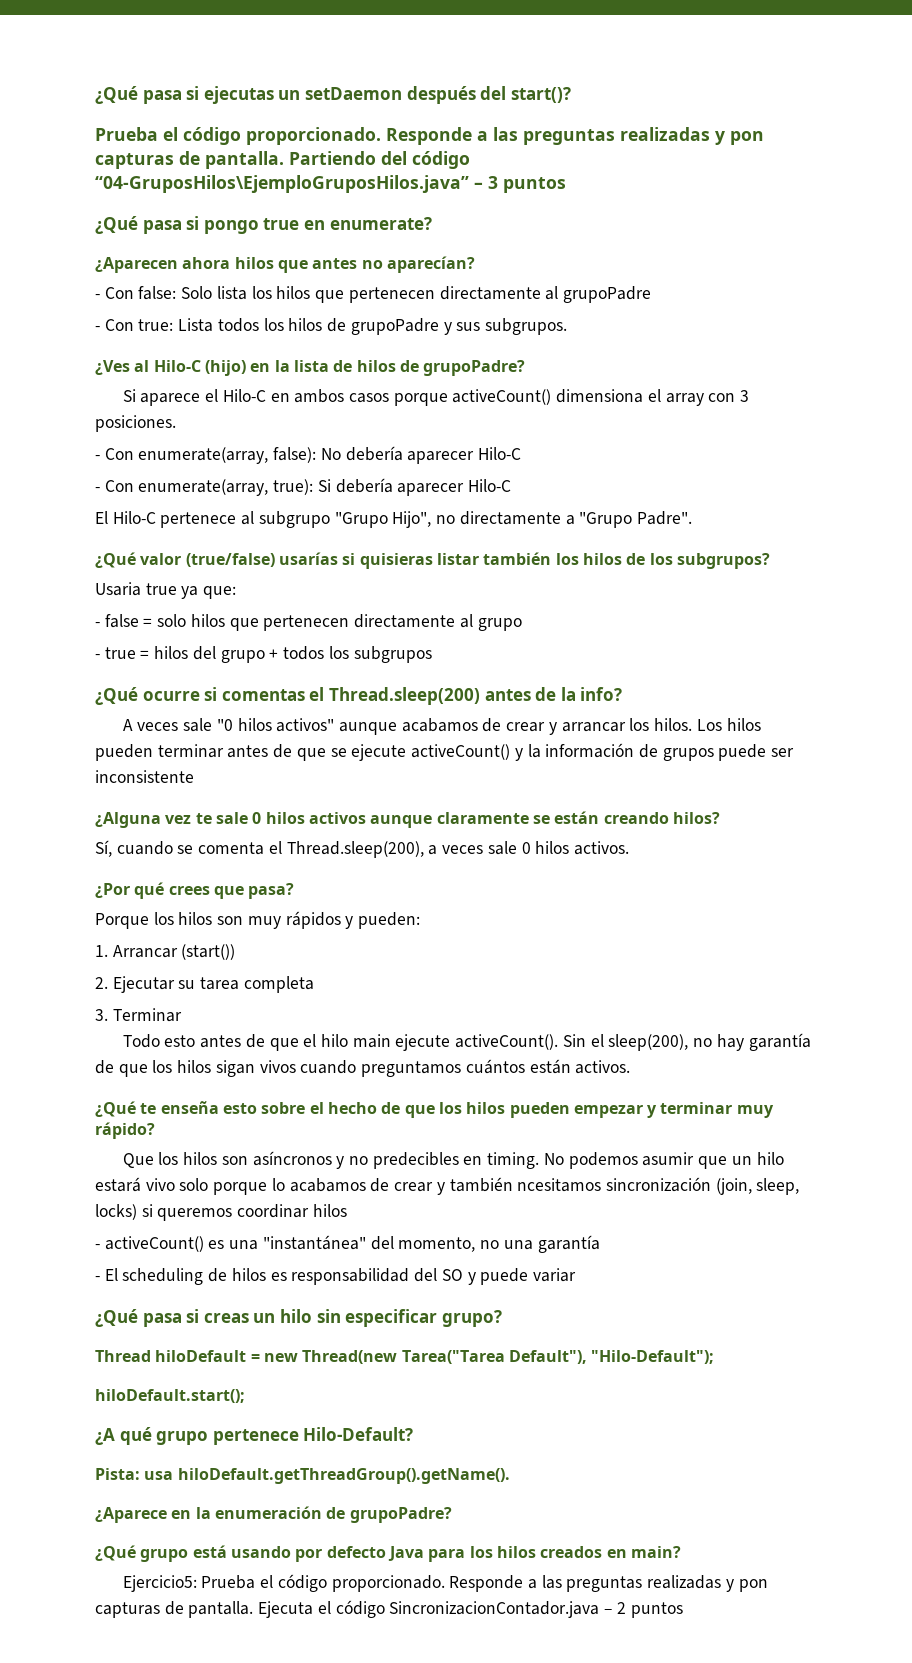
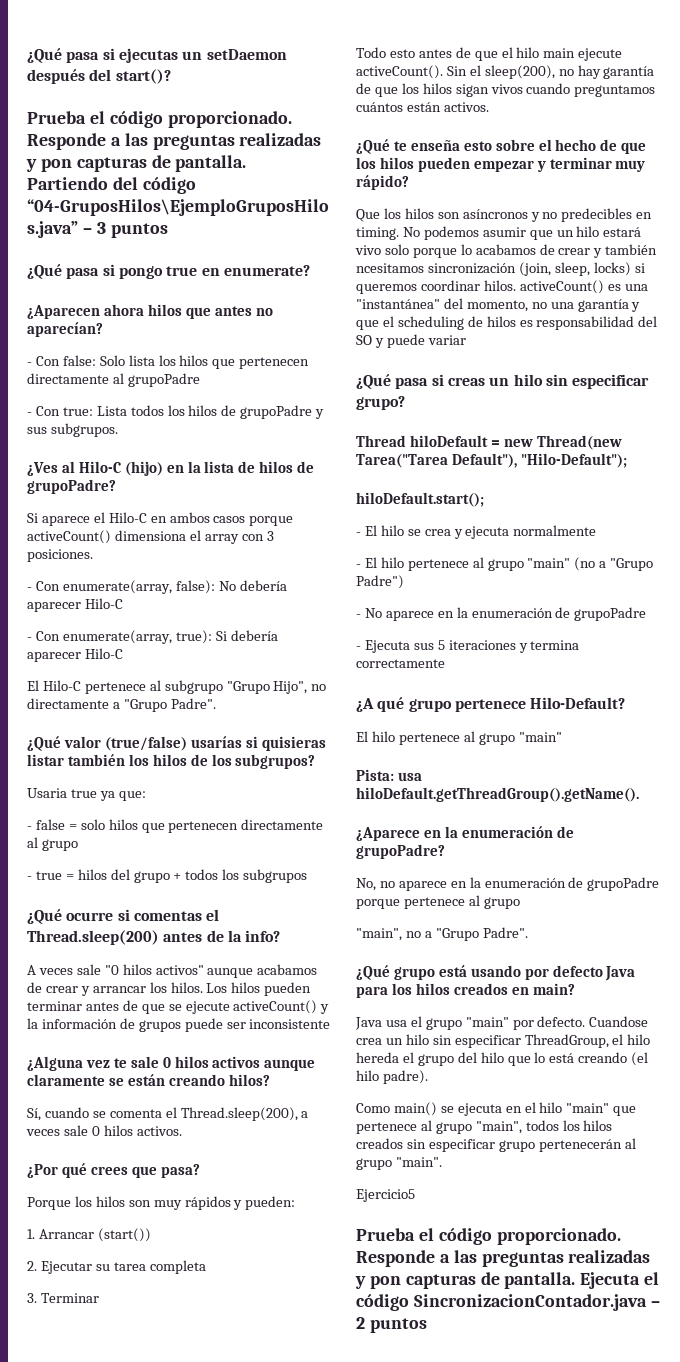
[312,1204,347,1217] [95,1244,100,1249] hilos // - -> [483,280,516,291] hilos.
[95,1268,118,1281] // - El -> [631,302,641,312] [356,316,394,330] y que el
(245, 1396) none -> [356,525,597,539] [356,557,654,571] [356,575,404,589] [356,607,647,621] [356,640,580,653] [356,659,445,668] // - El hilo se crea y ejecuta normalmente // - El hilo pertenece al grupo "main" (no a "Grupo Padre") // - No aparece en la enumeración de grupoPadre // - Ejecuta sus 5 iteraciones y termina correctamente
(414, 1434) none -> [356,731,562,745] // El hilo pertenece al grupo "main"
(452, 1515) none -> [356,877,660,891] [356,895,520,909] [356,927,528,941] // No, no aparece en la enumeración de grupoPadre porque pertenece al grupo // "main", no a "Grupo Padre".
[122,1575,197,1592] Ejercicio5: -> [355,1016,649,1030] [356,1034,651,1048] [356,1052,649,1066] [356,1070,428,1084] [356,1102,637,1116] [356,1120,613,1134] [356,1138,636,1152] [356,1157,442,1170] [356,1189,415,1202] Java usa el grupo "main" por defecto. Cuandose crea un hilo sin especificar ThreadGroup, el hilo hereda el grupo del hilo que lo está creando (el hilo padre). // Como main() se ejecuta en el hilo "main" que pertenece al grupo "main", todos los hilos creados sin especificar grupo pertenecerán al grupo "main". // Ejercicio5 //

